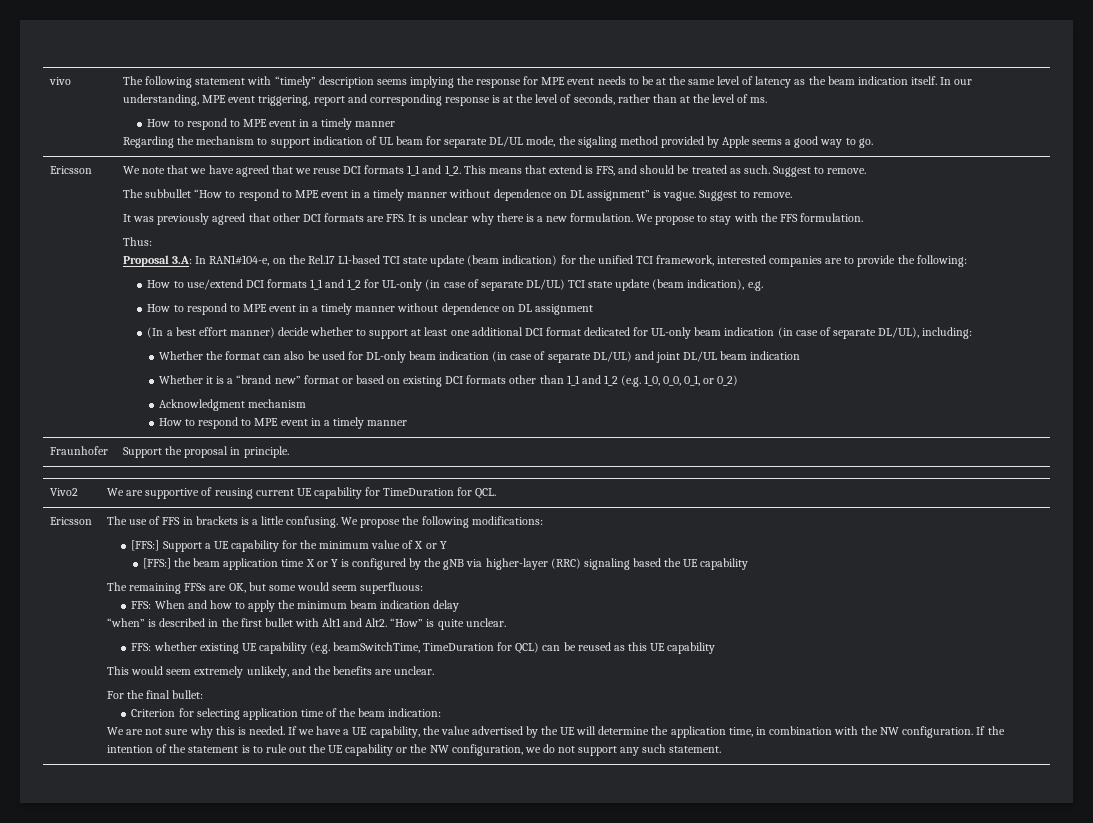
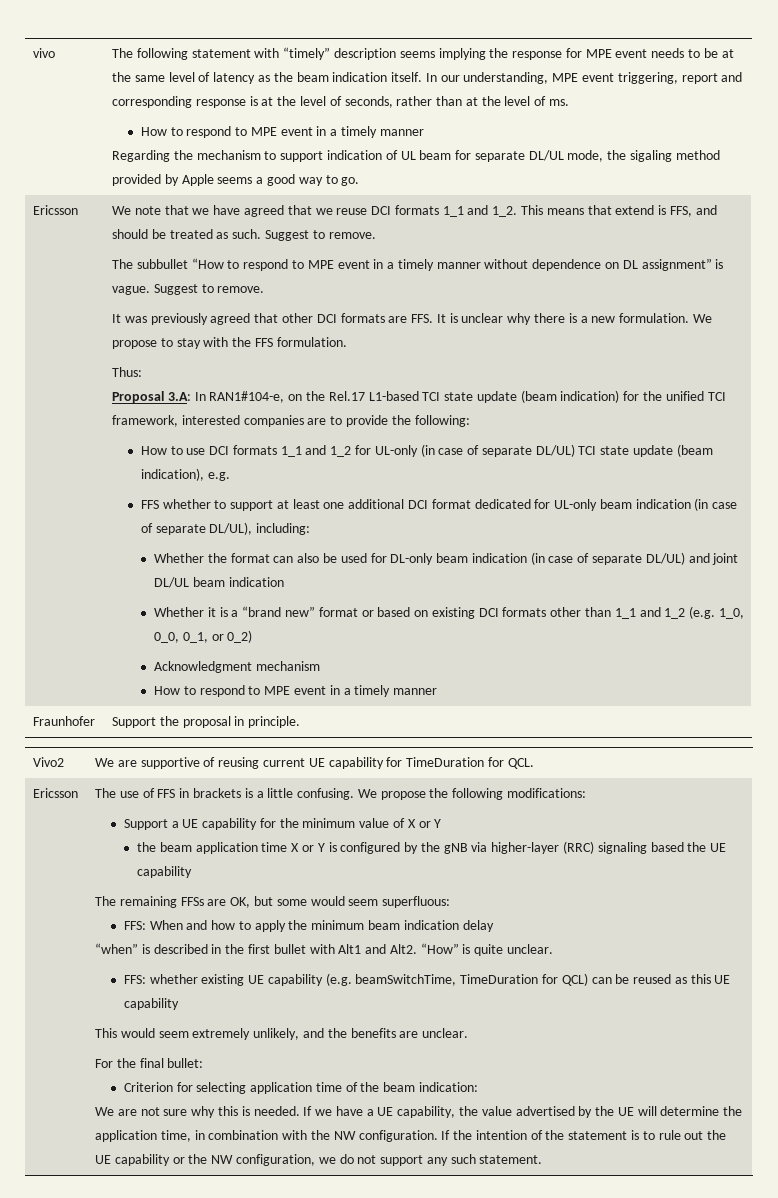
[186,279,243,290] use/extend -> [186,448,206,455] use
[147,303,593,315] [147,327,309,338] How to respond to MPE event in a timely manner without dependence on DL assignment // (In a best effort manner) decide -> [140,500,159,509] FFS
[131,540,160,551] [FFS:] -> (587, 793) none
[143,558,172,569] [FFS:] -> (442, 823) none

